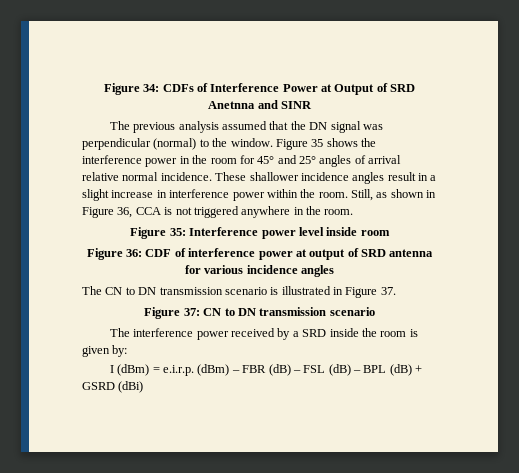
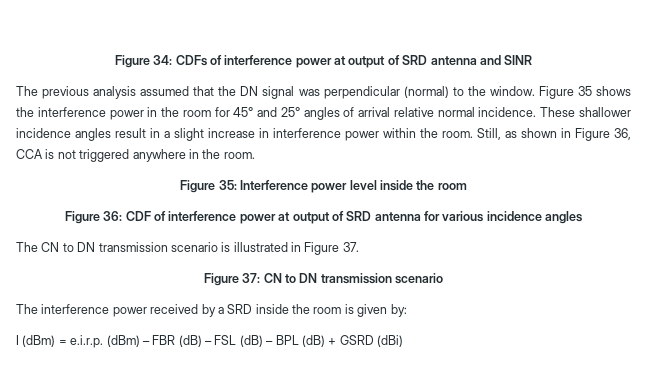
[210,83,416,95] [208,101,256,109] Interference Power at Output of SRD Anetnna -> [224,55,477,68] interference power at output of SRD antenna
(358, 231) none -> [416,180,435,190] the

